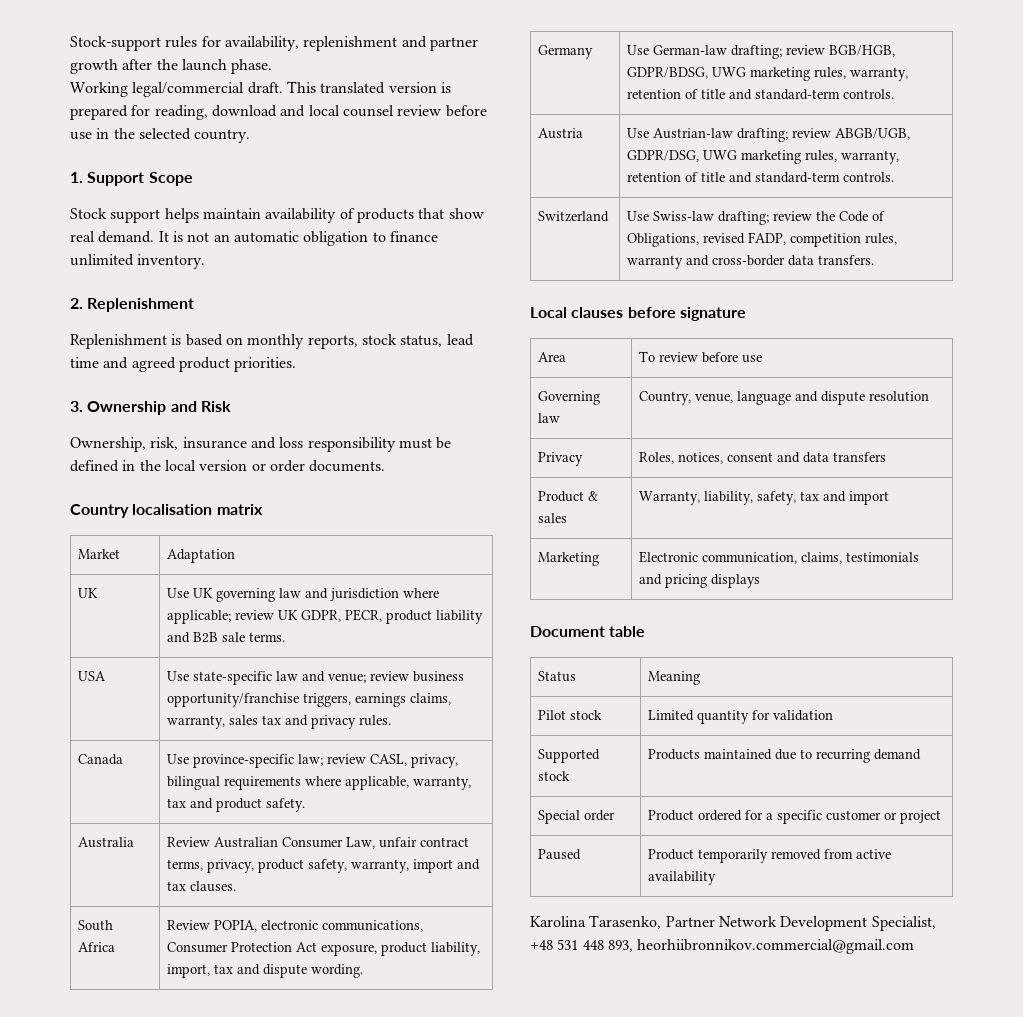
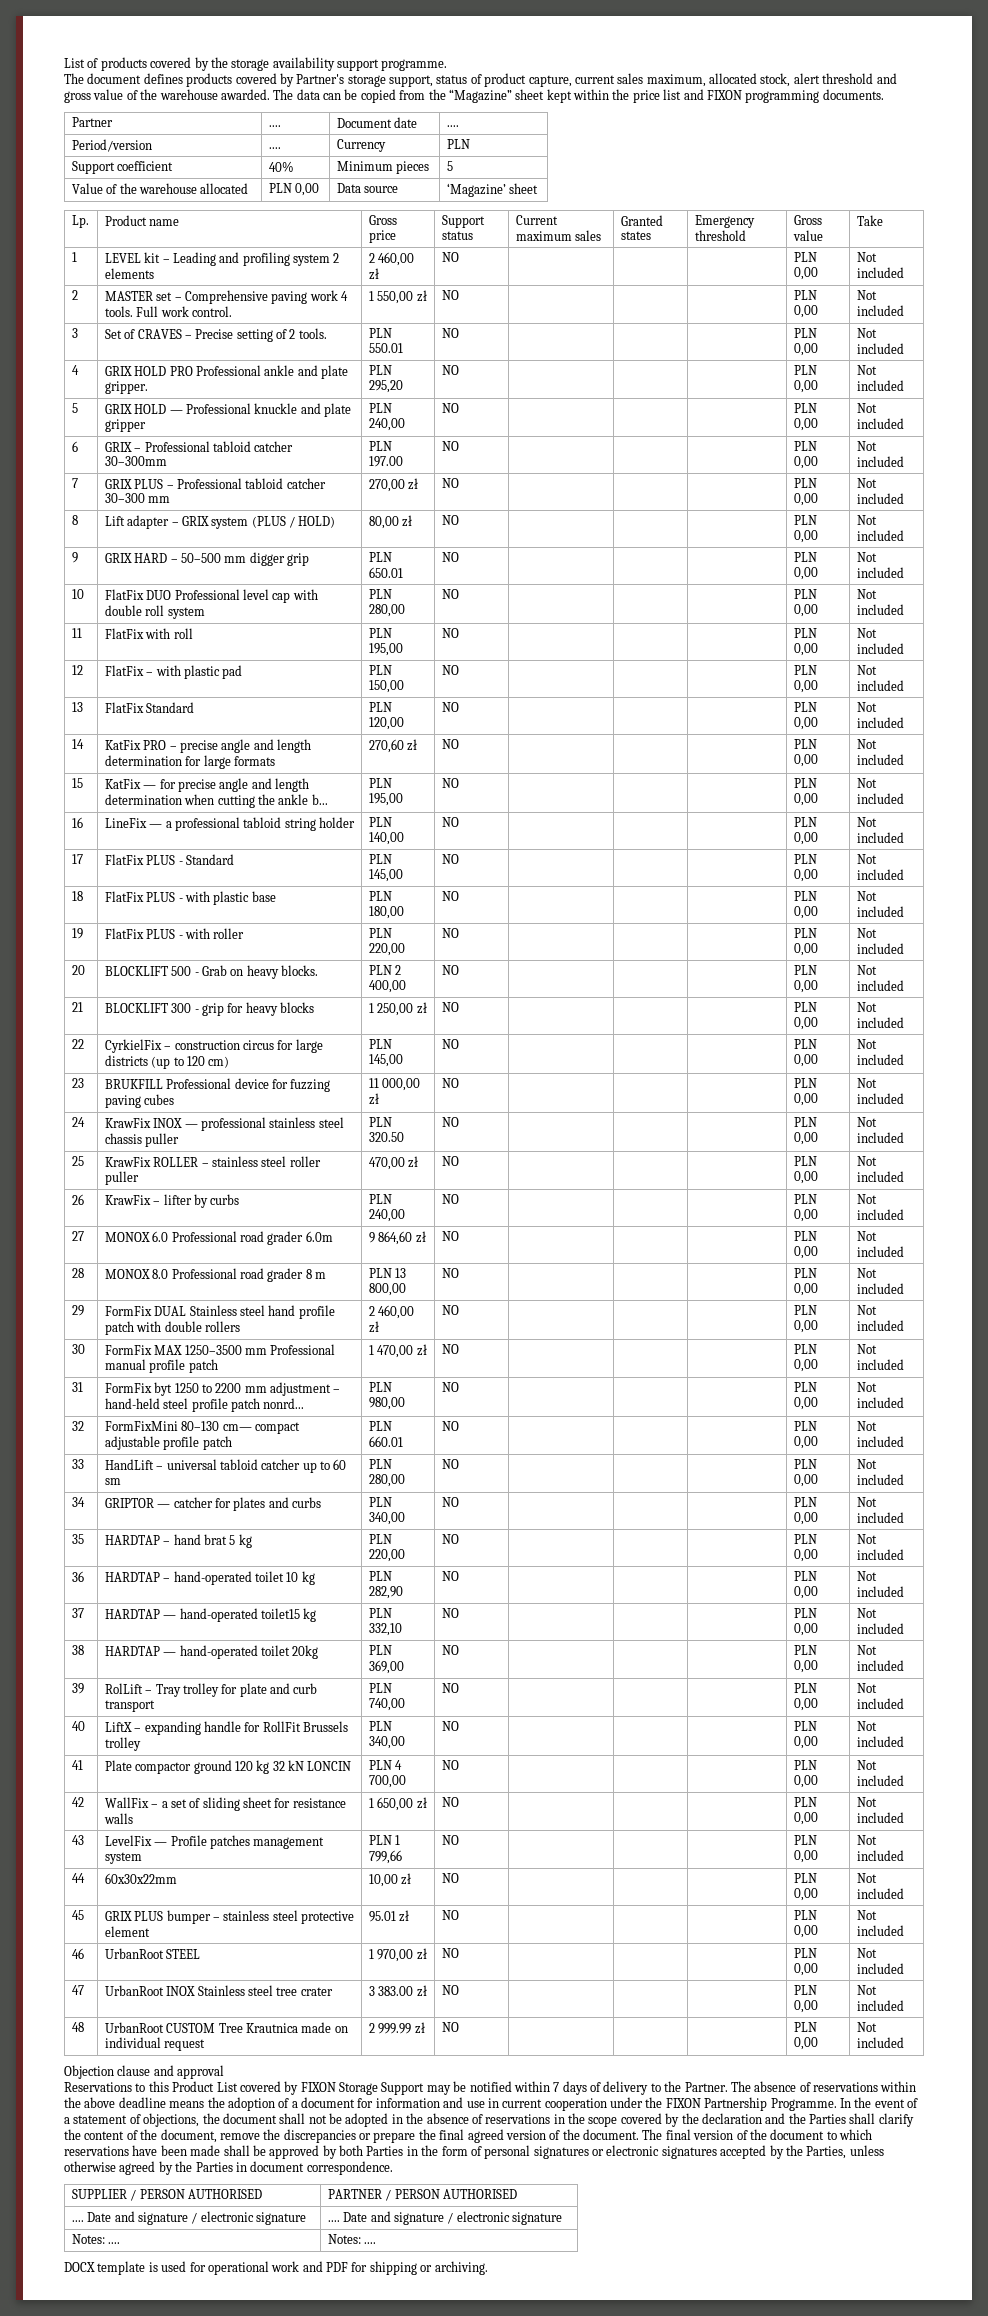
[70,36,478,51] [70,59,273,74] [70,81,451,97] [70,105,487,120] [70,128,251,143] [70,172,193,186] [70,208,484,223] [70,231,438,246] [70,254,206,269] [70,298,195,312] [70,334,474,349] [70,357,297,372] [70,401,231,415] [70,437,452,452] [70,460,386,472] [70,504,263,518] [78,549,121,559] [167,549,236,563] [78,588,99,598] [167,588,440,602] [167,609,484,624] [167,632,286,643] [78,671,107,681] [167,671,465,685] [167,693,452,707] [167,715,392,729] [78,754,124,765] [167,754,459,768] [167,776,472,790] [167,798,306,812] [78,837,135,848] [167,837,470,849] [167,859,481,873] [167,881,237,892] [78,920,114,931] [78,942,116,952] [167,920,424,932] [167,942,481,956] [167,964,364,978] [538,45,594,59] [627,45,896,59] [627,67,909,81] [627,89,895,100] [538,128,584,139] [627,128,911,142] [627,150,900,164] [627,172,895,183] [538,211,610,222] [627,211,886,225] [627,232,898,247] [627,255,875,269] [530,307,746,321] [538,352,567,362] [639,351,763,363] [538,391,601,405] [538,413,561,423] [639,391,930,405] [538,452,584,466] [639,452,887,464] [538,491,599,502] [538,513,568,523] [639,491,890,505] [538,552,600,566] [639,551,920,564] [639,574,761,588] [530,626,646,637] [538,671,577,682] [648,671,701,685] [538,710,603,720] [648,710,834,724] [538,749,601,763] [538,771,571,781] [648,749,922,763] [538,810,616,824] [648,810,942,824] [538,849,582,860] [648,849,892,863] [648,871,717,885] [530,915,936,931] [530,939,915,954] Stock-support rules for availability, replenishment and partner growth after the launch phase. // Working legal/commercial draft. This translated version is prepared for reading, download and local counsel review before use in the selected country. // 1. Support Scope // Stock support helps maintain availability of products that show real demand. It is not an automatic obligation to finance unlimited inventory. // 2. Replenishment // Replenishment is based on monthly reports, stock status, lead time and agreed product priorities. // 3. Ownership and Risk // Ownership, risk, insurance and loss responsibility must be defined in the local version or order documents. // Country localisation matrix // Market | Adaptation // UK | Use UK governing law and jurisdiction where applicable; review UK GDPR, PECR, product liability and B2B sale terms. // USA | Use state-specific law and venue; review business opportunity/franchise triggers, earnings claims, warranty, sales tax and privacy rules. // Canada | Use province-specific law; review CASL, privacy, bilingual requirements where applicable, warranty, tax and product safety. // Australia | Review Australian Consumer Law, unfair contract terms, privacy, product safety, warranty, import and tax clauses. // South Africa | Review POPIA, electronic communications, Consumer Protection Act exposure, product liability, import, tax and dispute wording. // Germany | Use German-law drafting; review BGB/HGB, GDPR/BDSG, UWG marketing rules, warranty, retention of title and standard-term controls. // Austria | Use Austrian-law drafting; review ABGB/UGB, GDPR/DSG, UWG marketing rules, warranty, retention of title and standard-term controls. // Switzerland | Use Swiss-law drafting; review the Code of Obligations, revised FADP, competition rules, warranty and cross-border data transfers. // Local clauses before signature // Area | To review before use // Governing law | Country, venue, language and dispute resolution // Privacy | Roles, notices, consent and data transfers // Product & sales | Warranty, liability, safety, tax and import // Marketing | Electronic communication, claims, testimonials and pricing displays // Document table // Status | Meaning // Pilot stock | Limited quantity for validation // Supported stock | Products maintained due to recurring demand // Special order | Product ordered for a specific customer or project // Paused | Product temporarily removed from active availability // Karolina Tarasenko, Partner Network Development Specialist, +48 531 448 893, heorhiibronnikov.commercial@gmail.com -> [64,57,448,71] [64,73,897,87] [64,89,884,103] [71,117,113,127] [268,125,281,127] [336,117,418,128] [446,125,459,127] [71,139,152,152] [268,147,281,149] [336,139,386,152] [446,139,470,149] [71,161,174,174] [268,161,294,172] [336,161,430,174] [446,161,453,171] [71,183,249,194] [268,183,320,196] [336,183,399,193] [446,183,539,197] [71,215,89,228] [104,215,180,226] [368,215,397,225] [368,230,396,243] [441,215,485,228] [441,231,473,240] [515,215,558,225] [515,230,602,241] [620,215,663,226] [620,231,651,240] [694,215,755,228] [694,230,746,241] [793,215,822,225] [792,230,823,241] [856,215,883,226] [71,252,77,262] [104,252,340,266] [104,268,154,279] [368,252,415,266] [368,268,379,280] [441,252,459,262] [793,252,817,262] [793,267,818,280] [856,252,877,262] [856,267,904,278] [71,290,78,300] [104,290,349,304] [104,306,232,317] [368,290,427,304] [441,290,459,300] [793,290,817,300] [793,305,818,318] [856,290,877,300] [856,305,904,316] [71,328,78,338] [104,328,327,342] [368,328,392,338] [368,343,403,353] [441,328,459,338] [793,328,817,338] [793,343,818,356] [856,328,877,338] [856,343,904,354] [71,365,79,375] [104,365,349,379] [104,381,148,394] [368,365,392,375] [368,380,403,393] [441,365,459,375] [793,365,817,375] [793,380,818,393] [856,365,877,375] [856,380,904,391] [71,403,78,413] [104,403,352,417] [104,419,146,432] [368,403,392,413] [368,418,405,431] [441,403,459,413] [793,403,817,413] [793,418,818,431] [856,403,877,413] [856,418,904,429] [71,441,78,452] [104,441,294,452] [104,456,167,466] [368,441,392,451] [368,456,403,467] [441,441,459,451] [793,441,817,451] [793,456,818,469] [856,441,877,451] [856,456,904,467] [71,478,78,488] [104,478,326,489] [104,493,171,503] [368,478,419,492] [441,478,459,488] [793,478,817,488] [793,493,818,506] [856,478,877,488] [856,493,904,504] [71,515,78,525] [104,515,336,529] [368,515,413,529] [441,515,459,525] [793,515,817,525] [793,530,818,543] [856,515,877,525] [856,530,904,541] [71,552,78,563] [104,552,310,566] [368,552,392,562] [368,567,403,578] [441,552,459,562] [793,552,817,562] [793,567,818,580] [856,552,877,562] [856,567,904,578] [71,589,84,599] [104,589,318,603] [104,605,205,619] [368,589,392,599] [368,604,405,617] [441,589,459,599] [793,589,817,599] [793,604,818,617] [856,589,877,599] [856,604,904,615] [71,628,82,638] [104,628,193,639] [368,628,392,638] [368,643,403,656] [441,628,459,638] [793,628,817,638] [793,643,818,656] [856,628,877,638] [856,643,904,654] [71,665,83,675] [104,665,243,679] [368,665,392,675] [368,680,404,693] [441,665,459,675] [793,665,817,675] [793,680,818,693] [856,665,877,675] [856,680,904,691] [71,702,83,712] [104,702,195,713] [368,702,392,712] [368,717,404,730] [441,702,459,712] [793,702,817,712] [793,717,818,730] [856,702,877,712] [856,717,904,728] [71,739,84,749] [104,739,312,753] [104,755,275,769] [368,739,418,753] [441,739,459,749] [793,739,817,749] [793,754,818,767] [856,739,877,749] [856,754,904,765] [71,778,83,788] [104,778,310,792] [104,794,328,808] [368,778,392,788] [368,793,403,806] [441,778,459,788] [793,778,817,788] [793,793,818,806] [856,778,877,788] [856,793,904,804] [71,817,83,828] [104,817,356,831] [368,817,392,827] [368,832,404,845] [441,817,459,827] [793,817,817,827] [793,832,818,845] [856,817,877,827] [856,832,904,843] [71,854,83,864] [104,854,234,865] [368,854,392,864] [368,869,403,882] [441,854,459,864] [793,854,817,864] [793,869,818,882] [856,854,877,864] [856,869,904,880] [71,891,83,901] [104,891,276,905] [368,891,392,901] [368,906,404,919] [441,891,459,901] [793,891,817,901] [793,906,818,919] [856,891,877,901] [856,906,904,917] [71,928,83,939] [104,928,245,939] [368,928,392,938] [368,943,405,956] [441,928,459,938] [793,928,817,938] [793,943,818,956] [856,928,877,938] [856,943,904,954] [71,965,85,975] [104,965,319,979] [368,965,402,975] [368,980,406,993] [441,965,459,975] [793,965,817,975] [793,980,818,993] [856,965,877,975] [856,980,904,991] [71,1002,83,1012] [104,1002,315,1016] [368,1002,427,1016] [441,1002,459,1012] [793,1002,817,1012] [793,1017,818,1030] [856,1002,877,1012] [856,1017,904,1028] [71,1039,84,1049] [104,1039,323,1053] [104,1055,230,1069] [368,1039,392,1049] [368,1054,403,1067] [441,1039,459,1049] [793,1039,817,1049] [793,1054,818,1067] [856,1039,877,1049] [856,1054,904,1065] [71,1078,84,1088] [104,1078,331,1092] [104,1094,175,1108] [368,1078,421,1091] [368,1093,379,1105] [441,1078,459,1088] [793,1078,817,1088] [793,1093,818,1106] [856,1078,877,1088] [856,1093,904,1104] [71,1117,85,1127] [104,1117,344,1131] [104,1133,180,1147] [368,1117,392,1127] [368,1132,404,1142] [441,1117,459,1127] [793,1117,817,1127] [793,1132,818,1145] [856,1117,877,1127] [856,1132,904,1143] [71,1156,84,1166] [104,1156,321,1167] [104,1171,139,1185] [368,1156,419,1170] [441,1156,459,1166] [793,1156,817,1166] [793,1171,818,1184] [856,1156,877,1166] [856,1171,904,1182] [71,1194,84,1205] [104,1194,240,1208] [368,1194,392,1204] [368,1209,405,1222] [441,1194,459,1204] [793,1194,817,1204] [793,1209,818,1222] [856,1194,877,1204] [856,1209,904,1220] [71,1231,84,1241] [104,1231,333,1245] [368,1231,426,1245] [441,1231,459,1241] [793,1231,817,1241] [793,1246,818,1259] [856,1231,877,1241] [856,1246,904,1257] [71,1268,84,1278] [104,1268,327,1282] [368,1268,407,1278] [368,1283,406,1296] [441,1268,459,1278] [793,1268,817,1278] [793,1283,818,1296] [856,1268,877,1278] [856,1283,904,1294] [71,1305,84,1316] [104,1305,335,1319] [104,1321,240,1335] [368,1305,415,1319] [368,1321,379,1333] [441,1305,459,1315] [793,1305,817,1315] [793,1320,818,1333] [856,1305,877,1315] [856,1320,904,1331] [71,1344,85,1354] [104,1344,336,1355] [104,1359,218,1373] [368,1344,427,1358] [441,1344,459,1354] [793,1344,817,1354] [793,1359,818,1372] [856,1344,877,1354] [856,1359,904,1370] [71,1382,83,1392] [104,1382,341,1396] [104,1398,305,1412] [368,1382,392,1392] [368,1397,405,1410] [441,1382,459,1392] [793,1382,817,1392] [793,1397,818,1410] [856,1382,877,1392] [856,1397,904,1408] [71,1421,84,1431] [104,1421,300,1434] [104,1436,232,1450] [368,1421,392,1431] [368,1436,403,1447] [441,1421,459,1431] [793,1421,817,1431] [793,1436,818,1449] [856,1421,877,1431] [856,1436,904,1447] [71,1459,84,1469] [104,1459,347,1473] [104,1478,121,1485] [368,1459,392,1469] [368,1474,405,1487] [441,1459,459,1469] [793,1459,817,1469] [793,1474,818,1487] [856,1459,877,1469] [856,1474,904,1485] [71,1497,85,1507] [104,1497,322,1511] [368,1497,392,1507] [368,1512,405,1525] [441,1497,459,1507] [793,1497,817,1507] [793,1512,818,1525] [856,1497,877,1507] [856,1512,904,1523] [71,1534,84,1544] [104,1534,252,1548] [368,1534,392,1544] [368,1549,405,1562] [441,1534,459,1544] [793,1534,817,1544] [793,1549,818,1562] [856,1534,877,1544] [856,1549,904,1560] [71,1571,84,1582] [104,1571,315,1585] [368,1571,392,1581] [368,1586,403,1599] [441,1571,459,1581] [793,1571,817,1581] [793,1586,818,1599] [856,1571,877,1581] [856,1586,904,1597] [71,1608,84,1618] [104,1608,317,1622] [368,1608,392,1618] [368,1623,402,1636] [441,1608,459,1618] [793,1608,817,1618] [793,1623,818,1636] [856,1608,877,1618] [856,1623,904,1634] [71,1645,84,1655] [104,1645,319,1659] [368,1645,392,1655] [368,1660,404,1674] [441,1645,459,1655] [793,1645,817,1655] [793,1660,818,1673] [856,1645,877,1655] [856,1660,904,1671] [71,1683,84,1694] [104,1683,318,1697] [104,1700,155,1712] [368,1683,392,1693] [368,1698,405,1711] [441,1683,459,1693] [793,1683,817,1693] [793,1698,818,1711] [856,1683,877,1693] [856,1698,904,1709] [71,1721,85,1731] [104,1721,349,1735] [104,1737,141,1751] [368,1721,392,1731] [368,1736,405,1749] [441,1721,459,1731] [793,1721,817,1731] [793,1736,818,1749] [856,1721,877,1731] [856,1736,904,1747] [71,1760,83,1770] [104,1760,352,1774] [368,1760,403,1770] [368,1775,406,1788] [441,1760,459,1770] [793,1760,817,1770] [793,1775,818,1788] [856,1760,877,1770] [856,1775,904,1786] [71,1797,84,1807] [104,1797,346,1811] [103,1813,133,1824] [368,1797,427,1811] [441,1797,459,1807] [793,1797,817,1807] [793,1812,818,1825] [856,1797,877,1807] [856,1812,904,1823] [71,1835,84,1845] [104,1835,325,1849] [104,1852,142,1864] [368,1835,401,1845] [368,1850,402,1864] [441,1835,459,1845] [793,1835,817,1845] [793,1850,818,1863] [856,1835,877,1845] [856,1850,904,1861] [71,1873,85,1883] [104,1873,177,1884] [368,1873,412,1887] [441,1873,459,1883] [793,1873,817,1883] [793,1888,818,1901] [856,1873,877,1883] [856,1888,904,1899] [71,1910,84,1920] [104,1910,355,1924] [104,1926,150,1937] [368,1910,410,1922] [441,1910,459,1920] [793,1910,817,1920] [793,1925,818,1938] [856,1910,877,1920] [856,1925,904,1936] [71,1948,84,1959] [104,1948,201,1959] [368,1948,427,1962] [441,1948,459,1958] [793,1948,817,1958] [793,1963,818,1976] [856,1948,877,1958] [856,1963,904,1974] [71,1985,84,1995] [104,1985,333,1996] [368,1985,427,1997] [441,1985,459,1995] [793,1985,817,1995] [793,2000,818,2013] [856,1985,877,1995] [856,2000,904,2011] [71,2022,84,2032] [104,2022,348,2033] [104,2037,206,2051] [368,2022,425,2034] [441,2022,459,2032] [793,2022,817,2032] [793,2037,818,2050] [856,2022,877,2032] [856,2037,904,2048] [64,2065,225,2079] [64,2081,917,2095] [64,2097,918,2111] [64,2113,914,2127] [64,2129,872,2143] [64,2145,884,2159] [64,2161,393,2175] [71,2189,262,2201] [327,2189,517,2201] [71,2211,307,2225] [327,2211,563,2225] [71,2234,121,2244] [327,2234,377,2244] [64,2261,488,2275] List of products covered by the storage availability support programme. // The document defines products covered by Partner's storage support, status of product capture, current sales maximum, allocated stock, alert threshold and gross value of the warehouse awarded. The data can be copied from the “Magazine” sheet kept within the price list and FIXON programming documents. // Partner | .... | Document date | .... // Period/version | .... | Currency | PLN // Support coefficient | 40% | Minimum pieces | 5 // Value of the warehouse allocated | PLN 0,00 | Data source | ‘Magazine’ sheet // Lp. | Product name | Gross price | Support status | Current maximum sales | Granted states | Emergency threshold | Gross value | Take // 1 | LEVEL kit – Leading and profiling system 2 elements | 2 460,00 zł | NO | | | | PLN 0,00 | Not included // 2 | MASTER set – Comprehensive paving work 4 tools. Full work control. | 1 550,00 zł | NO | | | | PLN 0,00 | Not included // 3 | Set of CRAVES – Precise setting of 2 tools. | PLN 550.01 | NO | | | | PLN 0,00 | Not included // 4 | GRIX HOLD PRO Professional ankle and plate gripper. | PLN 295,20 | NO | | | | PLN 0,00 | Not included // 5 | GRIX HOLD — Professional knuckle and plate gripper | PLN 240,00 | NO | | | | PLN 0,00 | Not included // 6 | GRIX – Professional tabloid catcher 30–300mm | PLN 197.00 | NO | | | | PLN 0,00 | Not included // 7 | GRIX PLUS – Professional tabloid catcher 30–300 mm | 270,00 zł | NO | | | | PLN 0,00 | Not included // 8 | Lift adapter – GRIX system (PLUS / HOLD) | 80,00 zł | NO | | | | PLN 0,00 | Not included // 9 | GRIX HARD – 50–500 mm digger grip | PLN 650.01 | NO | | | | PLN 0,00 | Not included // 10 | FlatFix DUO Professional level cap with double roll system | PLN 280,00 | NO | | | | PLN 0,00 | Not included // 11 | FlatFix with roll | PLN 195,00 | NO | | | | PLN 0,00 | Not included // 12 | FlatFix – with plastic pad | PLN 150,00 | NO | | | | PLN 0,00 | Not included // 13 | FlatFix Standard | PLN 120,00 | NO | | | | PLN 0,00 | Not included // 14 | KatFix PRO – precise angle and length determination for large formats | 270,60 zł | NO | | | | PLN 0,00 | Not included // 15 | KatFix — for precise angle and length determination when cutting the ankle b... | PLN 195,00 | NO | | | | PLN 0,00 | Not included // 16 | LineFix — a professional tabloid string holder | PLN 140,00 | NO | | | | PLN 0,00 | Not included // 17 | FlatFix PLUS - Standard | PLN 145,00 | NO | | | | PLN 0,00 | Not included // 18 | FlatFix PLUS - with plastic base | PLN 180,00 | NO | | | | PLN 0,00 | Not included // 19 | FlatFix PLUS - with roller | PLN 220,00 | NO | | | | PLN 0,00 | Not included // 20 | BLOCKLIFT 500 - Grab on heavy blocks. | PLN 2 400,00 | NO | | | | PLN 0,00 | Not included // 21 | BLOCKLIFT 300 - grip for heavy blocks | 1 250,00 zł | NO | | | | PLN 0,00 | Not included // 22 | CyrkielFix – construction circus for large districts (up to 120 cm) | PLN 145,00 | NO | | | | PLN 0,00 | Not included // 23 | BRUKFILL Professional device for fuzzing paving cubes | 11 000,00 zł | NO | | | | PLN 0,00 | Not included // 24 | KrawFix INOX — professional stainless steel chassis puller | PLN 320.50 | NO | | | | PLN 0,00 | Not included // 25 | KrawFix ROLLER – stainless steel roller puller | 470,00 zł | NO | | | | PLN 0,00 | Not included // 26 | KrawFix – lifter by curbs | PLN 240,00 | NO | | | | PLN 0,00 | Not included // 27 | MONOX 6.0 Professional road grader 6.0m | 9 864,60 zł | NO | | | | PLN 0,00 | Not included // 28 | MONOX 8.0 Professional road grader 8 m | PLN 13 800,00 | NO | | | | PLN 0,00 | Not included // 29 | FormFix DUAL Stainless steel hand profile patch with double rollers | 2 460,00 zł | NO | | | | PLN 0,00 | Not included // 30 | FormFix MAX 1250–3500 mm Professional manual profile patch | 1 470,00 zł | NO | | | | PLN 0,00 | Not included // 31 | FormFix byt 1250 to 2200 mm adjustment – hand-held steel profile patch nonrd... | PLN 980,00 | NO | | | | PLN 0,00 | Not included // 32 | FormFixMini 80–130 cm— compact adjustable profile patch | PLN 660.01 | NO | | | | PLN 0,00 | Not included // 33 | HandLift – universal tabloid catcher up to 60 sm | PLN 280,00 | NO | | | | PLN 0,00 | Not included // 34 | GRIPTOR — catcher for plates and curbs | PLN 340,00 | NO | | | | PLN 0,00 | Not included // 35 | HARDTAP – hand brat 5 kg | PLN 220,00 | NO | | | | PLN 0,00 | Not included // 36 | HARDTAP – hand-operated toilet 10 kg | PLN 282,90 | NO | | | | PLN 0,00 | Not included // 37 | HARDTAP — hand-operated toilet15 kg | PLN 332,10 | NO | | | | PLN 0,00 | Not included // 38 | HARDTAP — hand-operated toilet 20kg | PLN 369,00 | NO | | | | PLN 0,00 | Not included // 39 | RolLift – Tray trolley for plate and curb transport | PLN 740,00 | NO | | | | PLN 0,00 | Not included // 40 | LiftX – expanding handle for RollFit Brussels trolley | PLN 340,00 | NO | | | | PLN 0,00 | Not included // 41 | Plate compactor ground 120 kg 32 kN LONCIN | PLN 4 700,00 | NO | | | | PLN 0,00 | Not included // 42 | WallFix – a set of sliding sheet for resistance walls | 1 650,00 zł | NO | | | | PLN 0,00 | Not included // 43 | LevelFix — Profile patches management system | PLN 1 799,66 | NO | | | | PLN 0,00 | Not included // 44 | 60x30x22mm | 10,00 zł | NO | | | | PLN 0,00 | Not included // 45 | GRIX PLUS bumper – stainless steel protective element | 95.01 zł | NO | | | | PLN 0,00 | Not included // 46 | UrbanRoot STEEL | 1 970,00 zł | NO | | | | PLN 0,00 | Not included // 47 | UrbanRoot INOX Stainless steel tree crater | 3 383.00 zł | NO | | | | PLN 0,00 | Not included // 48 | UrbanRoot CUSTOM Tree Krautnica made on individual request | 2 999.99 zł | NO | | | | PLN 0,00 | Not included // Objection clause and approval // Reservations to this Product List covered by FIXON Storage Support may be notified within 7 days of delivery to the Partner. The absence of reservations within the above deadline means the adoption of a document for information and use in current cooperation under the FIXON Partnership Programme. In the event of a statement of objections, the document shall not be adopted in the absence of reservations in the scope covered by the declaration and the Parties shall clarify the content of the document, remove the discrepancies or prepare the final agreed version of the document. The final version of the document to which reservations have been made shall be approved by both Parties in the form of personal signatures or electronic signatures accepted by the Parties, unless otherwise agreed by the Parties in document correspondence. // SUPPLIER / PERSON AUTHORISED | PARTNER / PERSON AUTHORISED // .... Date and signature / electronic signature | .... Date and signature / electronic signature // Notes: .... | Notes: .... // DOCX template is used for operational work and PDF for shipping or archiving.

